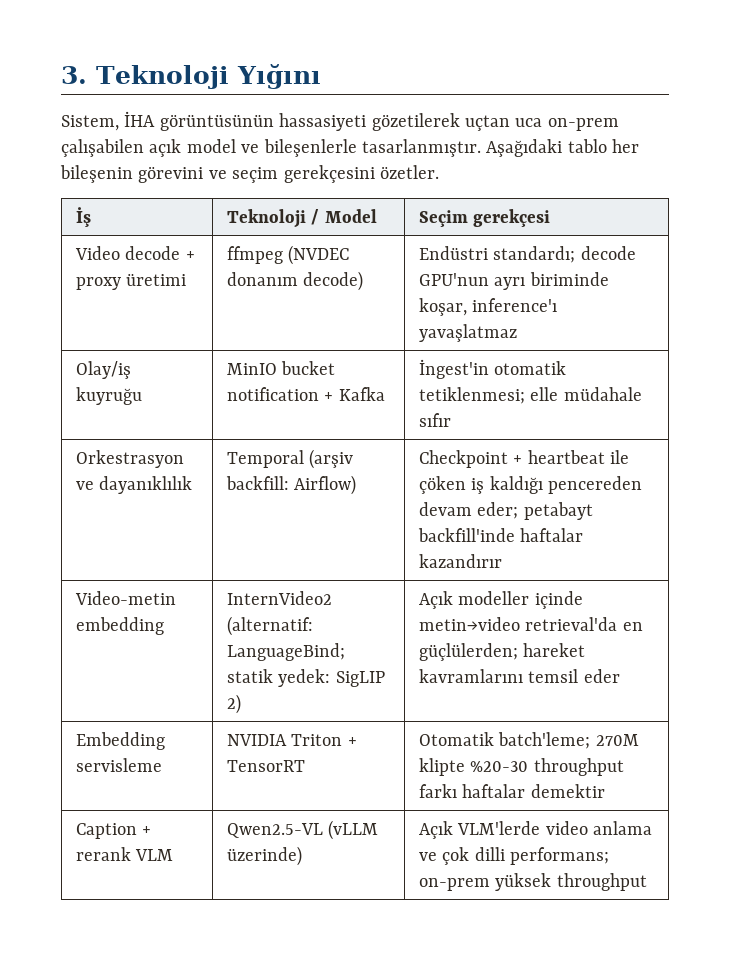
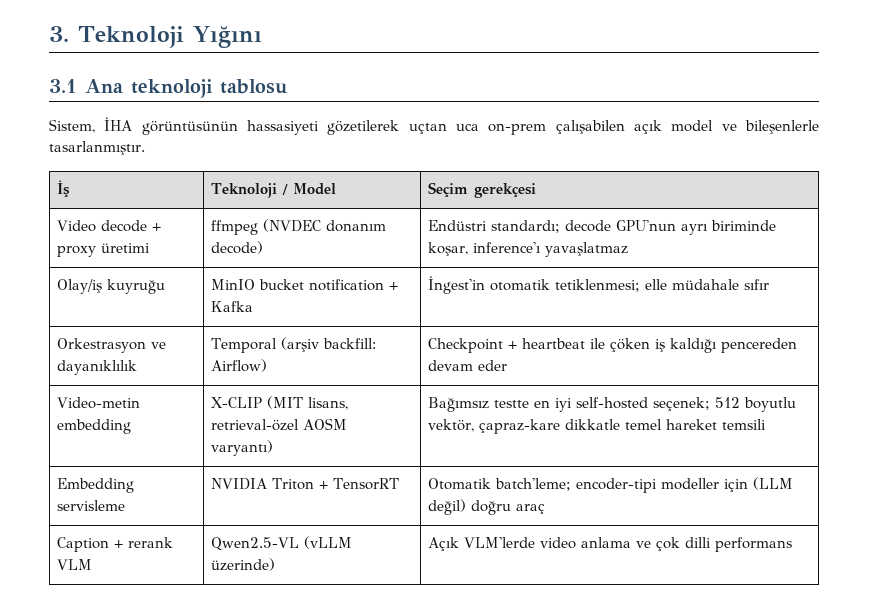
(321, 76) none -> [49,79,288,98] // 3.1 Ana teknoloji tablosu
[486,139,640,157] [60,165,439,183] Aşağıdaki tablo her bileşenin görevini ve seçim gerekçesini özetler. -> (145, 148) none
[477,502,593,520] [418,528,584,542] [419,554,503,568] [75,591,177,605] [76,617,165,635] [227,591,333,605] [227,616,314,636] [227,643,346,661] [227,669,385,687] [227,694,242,714] [419,591,583,609] [419,617,643,631] [419,643,586,661] [419,669,620,683] eder; petabayt backfill'inde haftalar kazandırır // Video-metin embedding | InternVideo2 (alternatif: LanguageBind; statik yedek: SigLIP 2) | Açık modeller içinde metin→video retrieval'da en güçlülerden; hareket kavramlarını temsil eder -> [477,360,507,371] [56,397,140,409] [56,419,131,434] [210,396,348,410] [210,418,347,431] [210,440,273,456] [427,397,796,412] [427,419,766,434] eder // Video-metin embedding | X-CLIP (MIT lisans, retrieval-özel AOSM varyantı) | Bağımsız testte en iyi self-hosted seçenek; 512 boyutlu vektör, çapraz-kare dikkatle temel hareket temsili
[595,734,639,746] [419,758,624,776] [419,784,605,798] 270M klipte %20-30 throughput farkı haftalar demektir -> [575,477,793,493] [427,499,545,515] encoder-tipi modeller için (LLM değil) doğru araç
[510,847,610,865] [419,873,647,891] performans; on-prem yüksek throughput -> [714,537,792,552] performans

